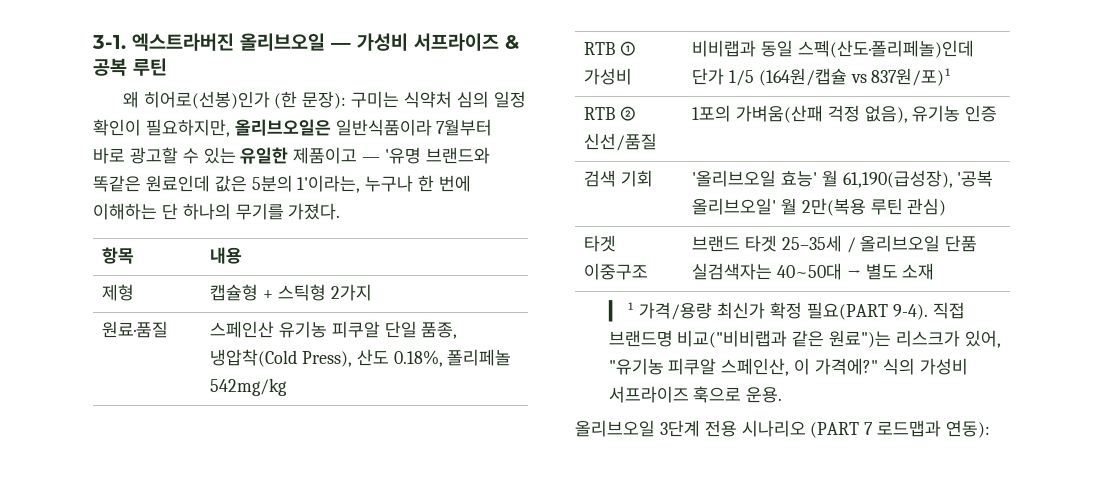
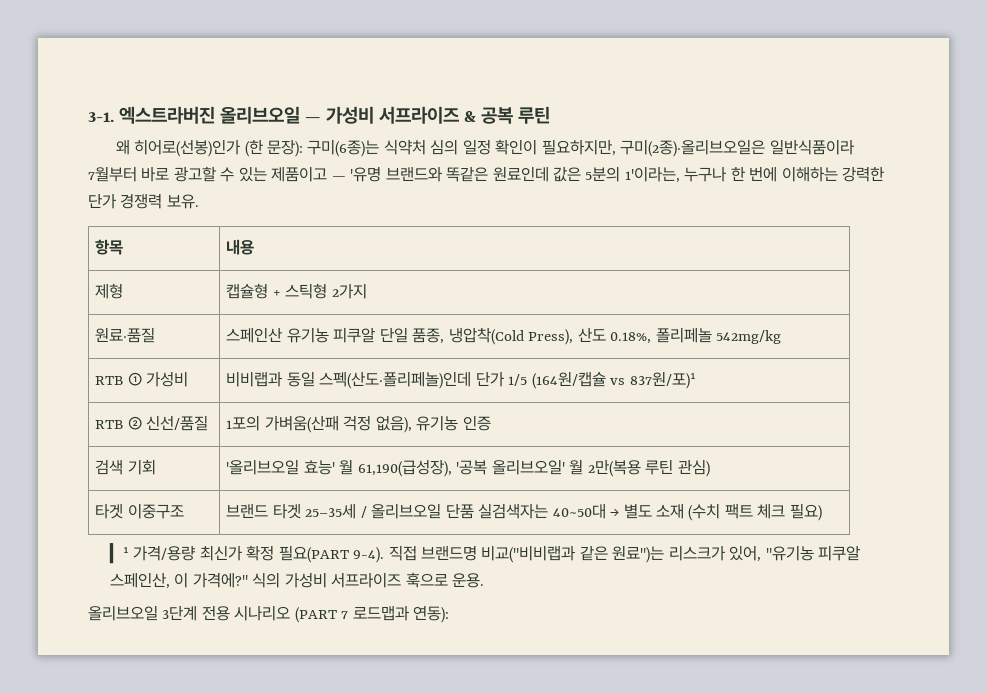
[351,91,400,108] 구미는 -> [307,139,380,157] 구미(6종)는
[234,119,331,136] 올리브오일은 -> [620,139,766,157] 구미(2종)·올리브오일은
[240,147,289,164] 유일한 -> (267, 174) none
[161,203,341,220] 단 하나의 무기를 가졌다. -> [842,166,885,182] [88,193,199,209] 강력한 단가 경쟁력 보유.
[607,300,635,322] // ▎ ¹ -> [688,503,822,521] [108,543,129,564] (수치 팩트 체크 필요) // ▎¹

